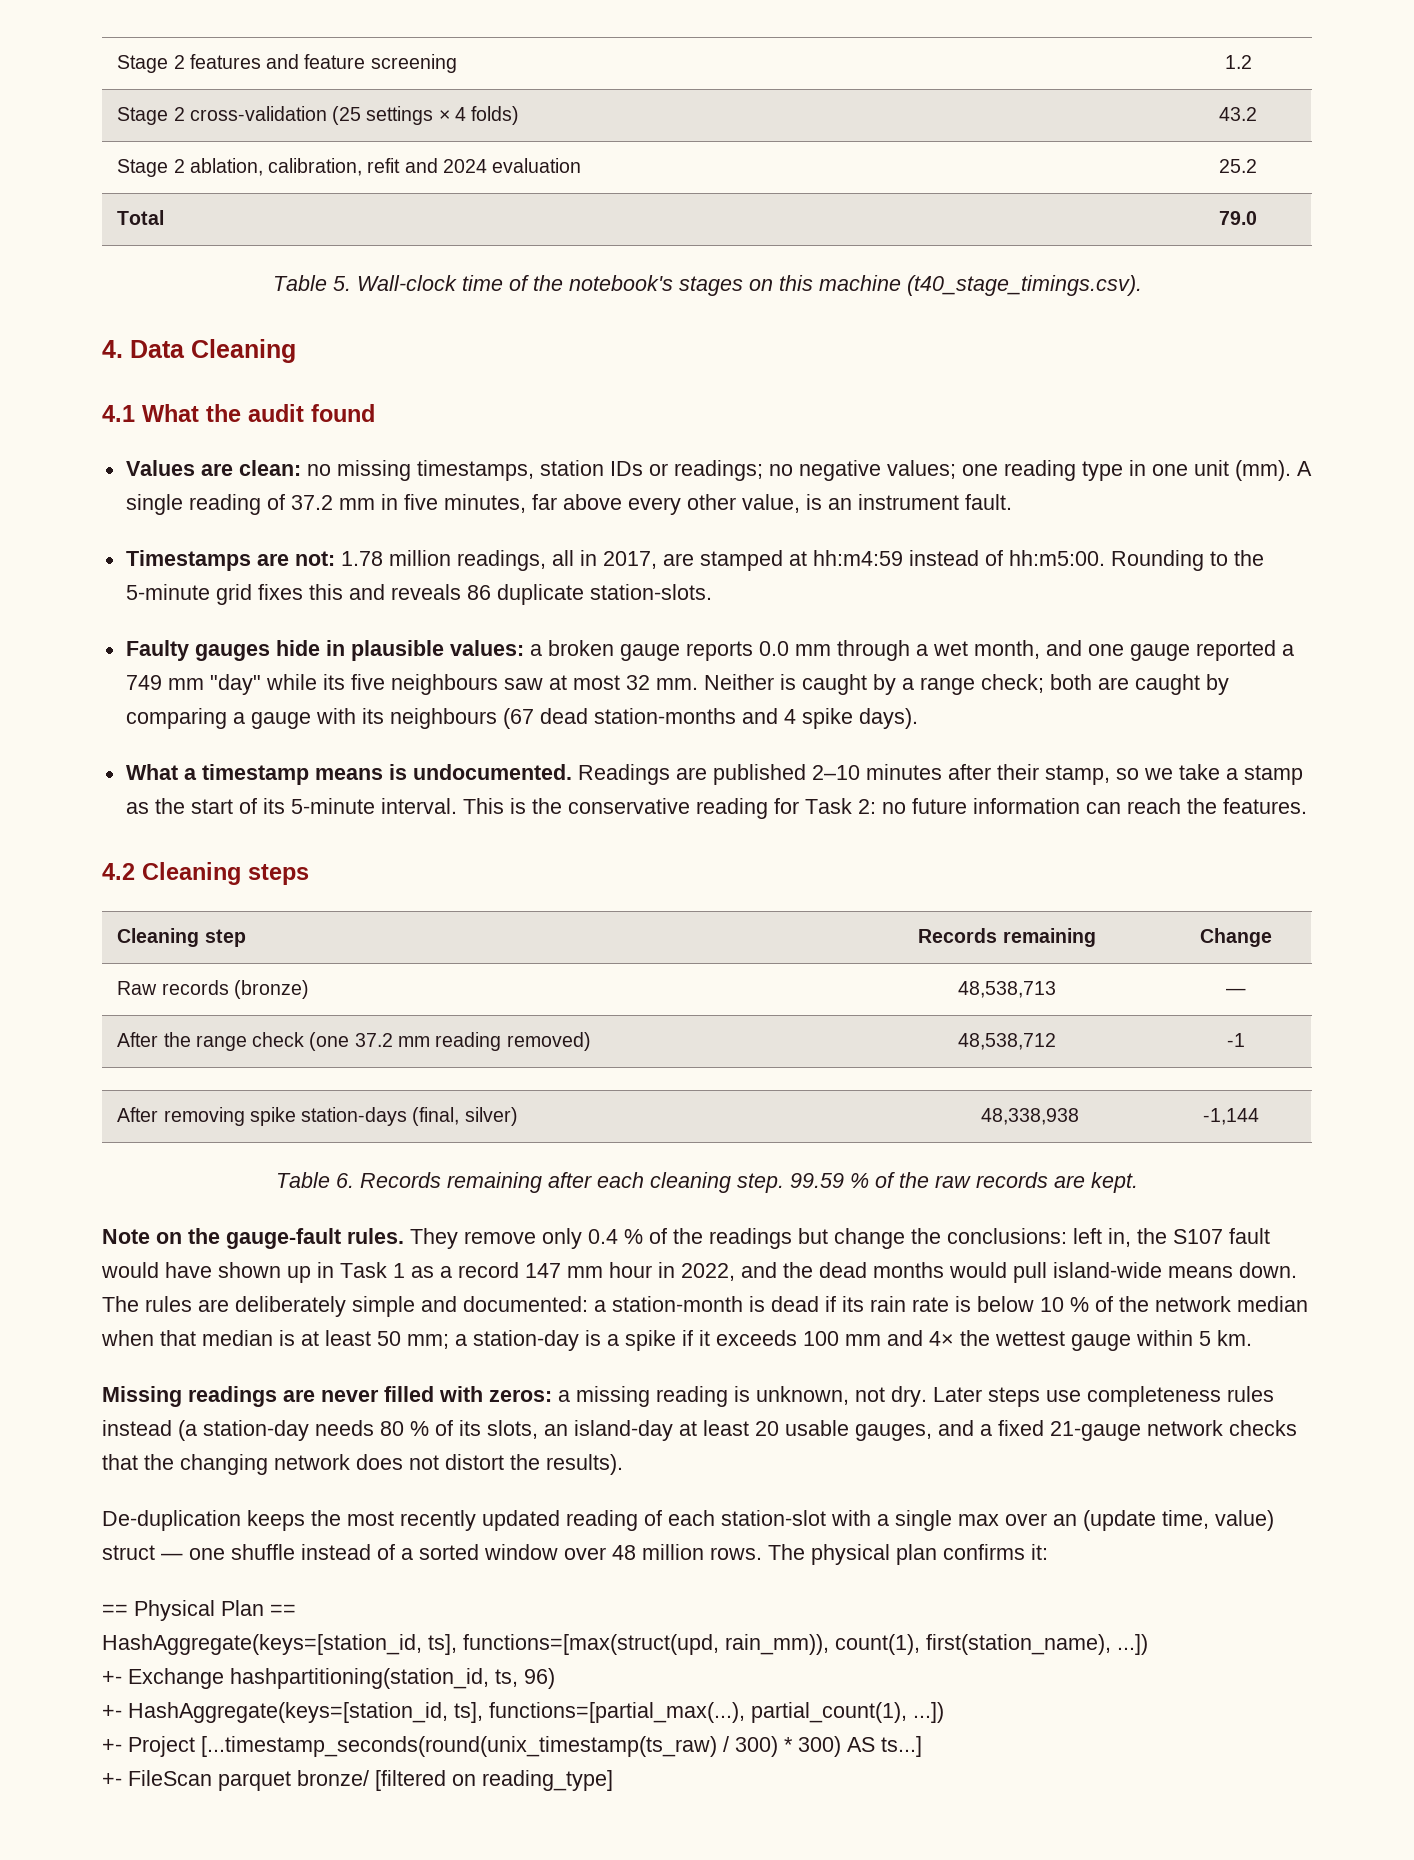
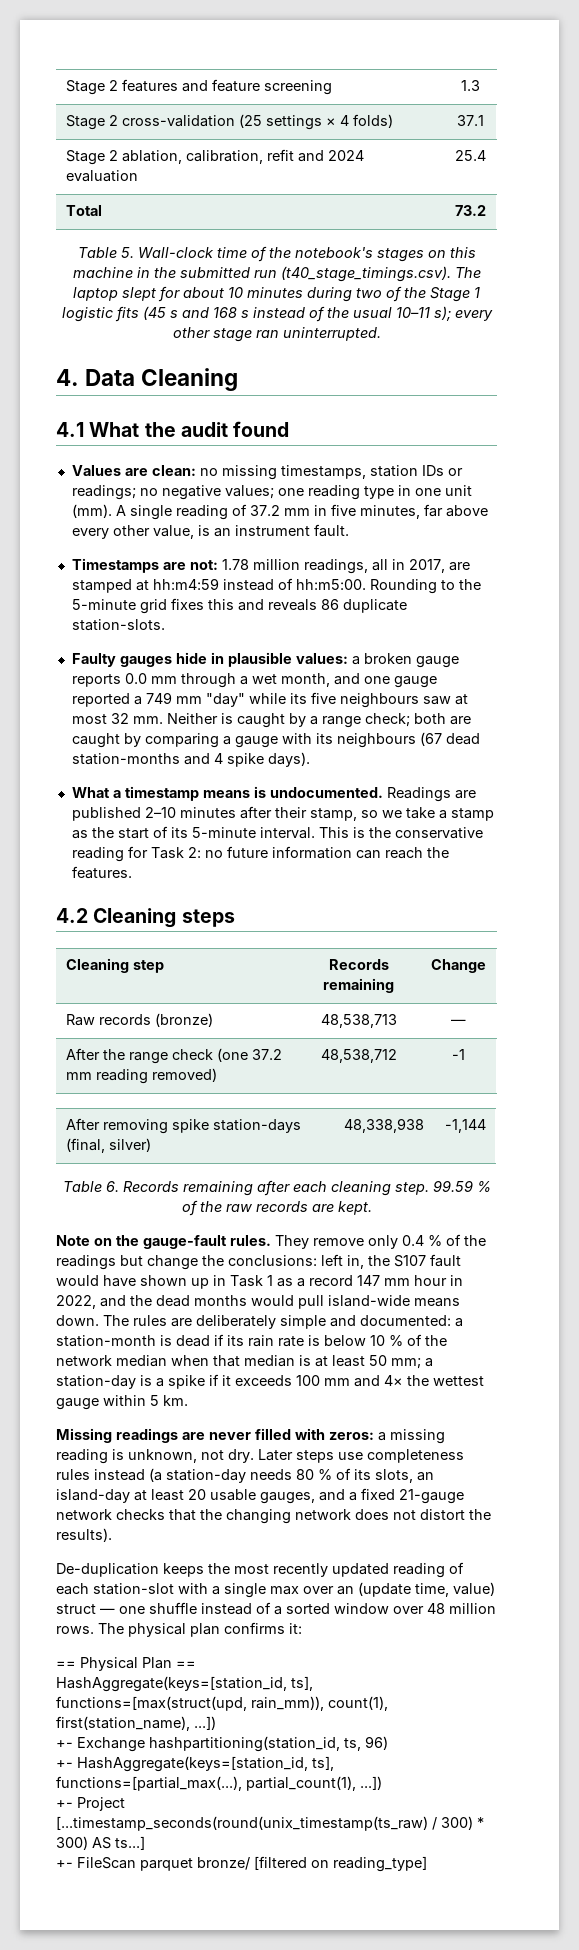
[1224,55,1252,69] 1.2 -> [461,80,480,91] 1.3
[1219,107,1257,121] 43.2 -> [457,115,484,126] 37.1
[1219,159,1257,173] 25.2 -> [455,150,486,161] 25.4
[1219,211,1257,225] 79.0 -> [455,205,486,216] 73.2
[906,275,1142,296] (t40_stage_timings.csv). -> [136,266,481,282] [73,286,480,302] [61,306,493,322] [172,327,381,342] in the submitted run (t40_stage_timings.csv). The laptop slept for about 10 minutes during two of the Stage 1 logistic fits (45 s and 168 s instead of the usual 10–11 s); every other stage ran uninterrupted.

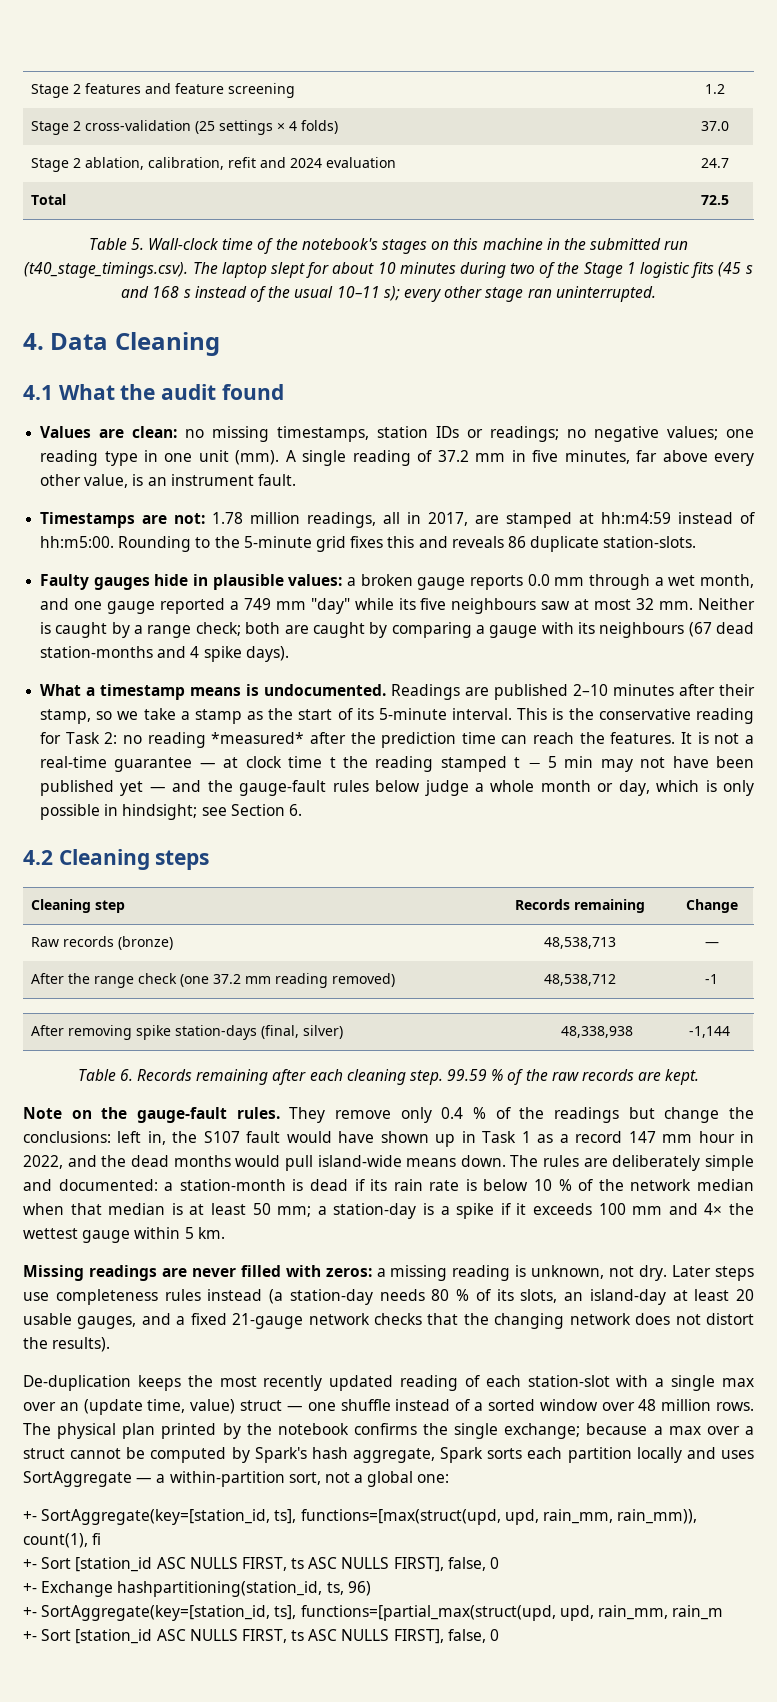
[461,80,480,91] 1.3 -> [705,84,725,94] 1.2
[457,115,484,126] 37.1 -> [701,121,729,131] 37.0
[455,150,486,161] 25.4 -> [701,158,729,168] 24.7
[455,205,486,216] 73.2 -> [701,195,729,205] 72.5
[226,846,449,859] [71,866,132,879] future information can reach the features. -> [147,732,754,748] [40,756,754,772] [40,780,755,796] [40,804,302,820] reading *measured* after the prediction time can reach the features. It is not a real-time guarantee — at clock time t the reading stamped t − 5 min may not have been published yet — and the gauge-fault rules below judge a whole month or day, which is only possible in hindsight; see Section 6.
[224,1622,302,1634] [56,1657,196,1671] [56,1676,313,1692] [56,1696,388,1711] [56,1716,216,1731] confirms it: // == Physical Plan == // HashAggregate(keys=[station_id, ts], functions=[max(struct(upd, rain_mm)), count(1), first(station_name), ...]) -> [161,1423,754,1439] [23,1447,754,1463] [23,1471,450,1487] [23,1509,698,1525] [23,1533,102,1548] [23,1557,500,1572] printed by the notebook confirms the single exchange; because a max over a struct cannot be computed by Spark's hash aggregate, Spark sorts each partition locally and uses SortAggregate — a within-partition sort, not a global one: // +- SortAggregate(key=[station_id, ts], functions=[max(struct(upd, upd, rain_mm, rain_mm)), count(1), fi // +- Sort [station_id ASC NULLS FIRST, ts ASC NULLS FIRST], false, 0
[77,1756,334,1772] [56,1776,382,1791] [56,1797,125,1811] [56,1816,484,1831] [56,1836,145,1850] [56,1856,427,1872] HashAggregate(keys=[station_id, ts], functions=[partial_max(...), partial_count(1), ...]) // +- Project [...timestamp_seconds(round(unix_timestamp(ts_raw) / 300) * 300) AS ts...] // +- FileScan parquet bronze/ [filtered on reading_type] -> [41,1605,724,1621] [23,1629,500,1644] SortAggregate(key=[station_id, ts], functions=[partial_max(struct(upd, upd, rain_mm, rain_m // +- Sort [station_id ASC NULLS FIRST, ts ASC NULLS FIRST], false, 0

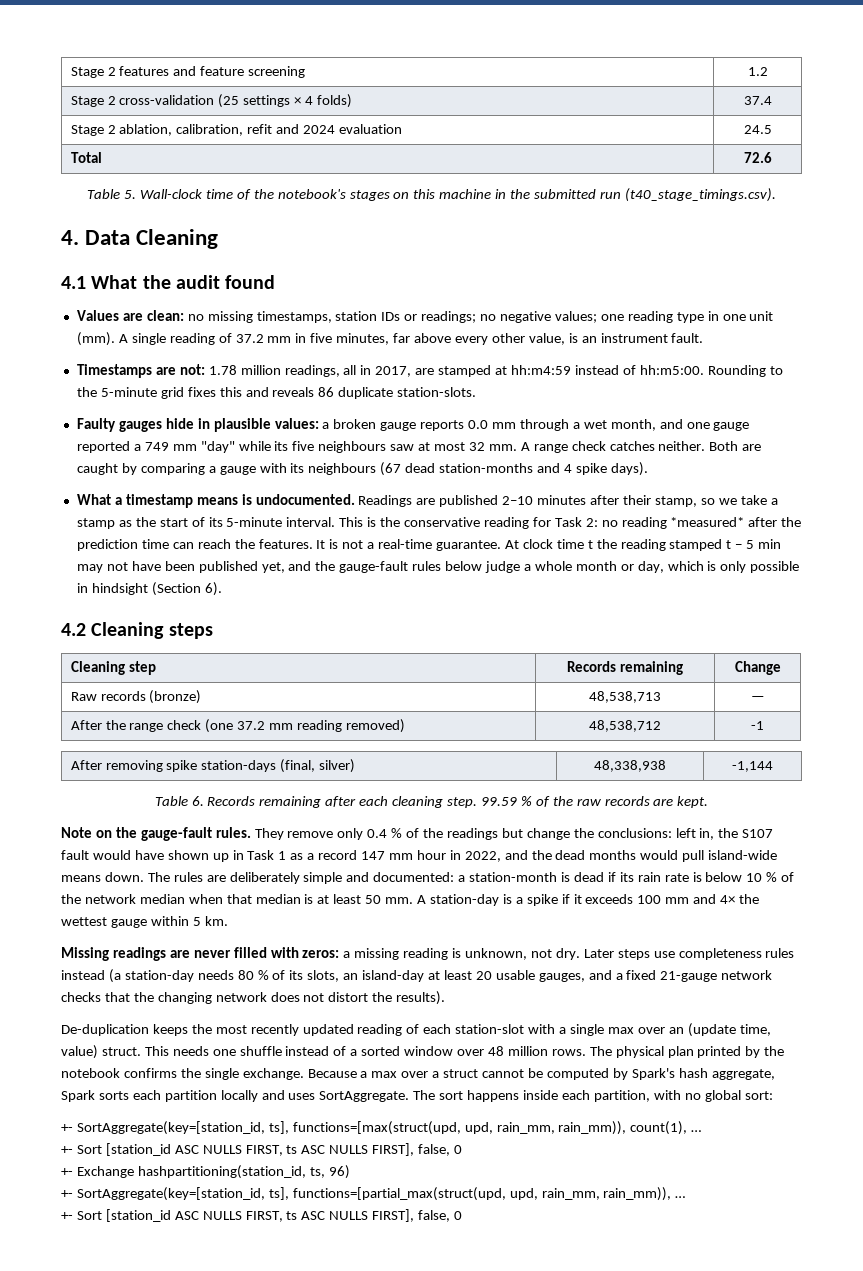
[701,121,729,131] 37.0 -> [743,96,772,105] 37.4
[701,158,729,168] 24.7 -> [743,125,772,134] 24.5
[701,195,729,205] 72.5 -> [743,152,772,163] 72.6
[192,262,753,278] [121,286,656,302] The laptop slept for about 10 minutes during two of the Stage 1 logistic fits (45 s and 168 s instead of the usual 10–11 s); every other stage ran uninterrupted. -> (776, 195) none
[698,598,756,610] [40,622,281,638] Neither is caught by a range check; both -> [520,441,739,453] A range check catches neither. Both
[114,757,239,772] guarantee — at -> [436,540,519,551] guarantee. At
[120,781,166,796] yet — -> [261,562,285,573] yet,
[122,804,302,820] hindsight; see Section 6. -> [91,582,222,596] hindsight (Section 6).
[277,1206,327,1217] mm; a -> [385,895,427,904] mm. A
[240,1400,303,1411] struct — -> [101,1046,209,1056] struct. This needs
[504,1423,648,1439] exchange; because -> [242,1068,357,1080] exchange. Because
[23,1471,450,1487] SortAggregate — a within-partition sort, not a global one: -> [319,1090,773,1102] SortAggregate. The sort happens inside each partition, with no global sort:
[92,1533,102,1545] fi -> [691,1130,702,1132] …
[672,1605,724,1620] rain_m -> [603,1187,686,1201] rain_mm)), …

